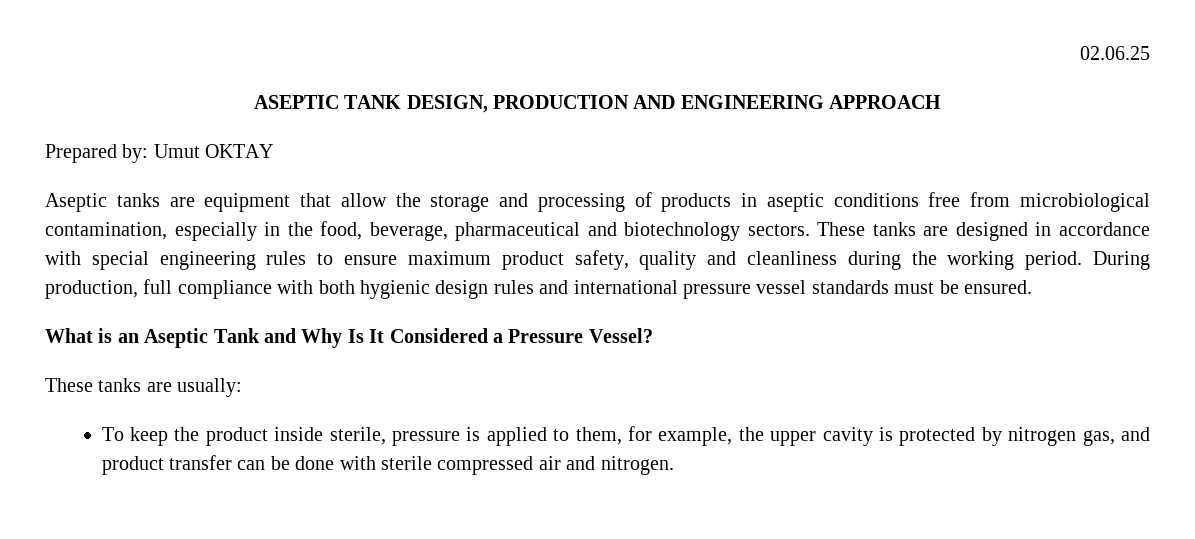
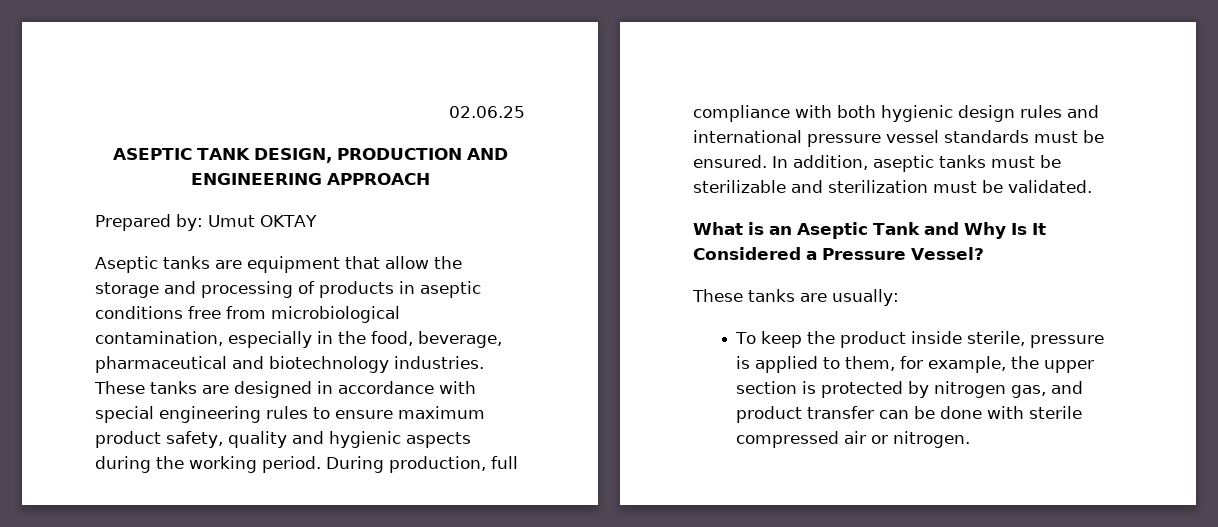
[747,224,810,236] sectors. -> [394,356,484,369] industries.
[746,251,837,265] cleanliness -> [329,431,471,448] hygienic aspects
(1032, 287) none -> [772,155,1061,172] [693,180,1092,193] In addition, aseptic tanks must be sterilizable and sterilization must be validated.
[822,427,873,446] cavity -> [736,381,798,394] section
[566,456,596,470] and -> [871,435,889,444] or

